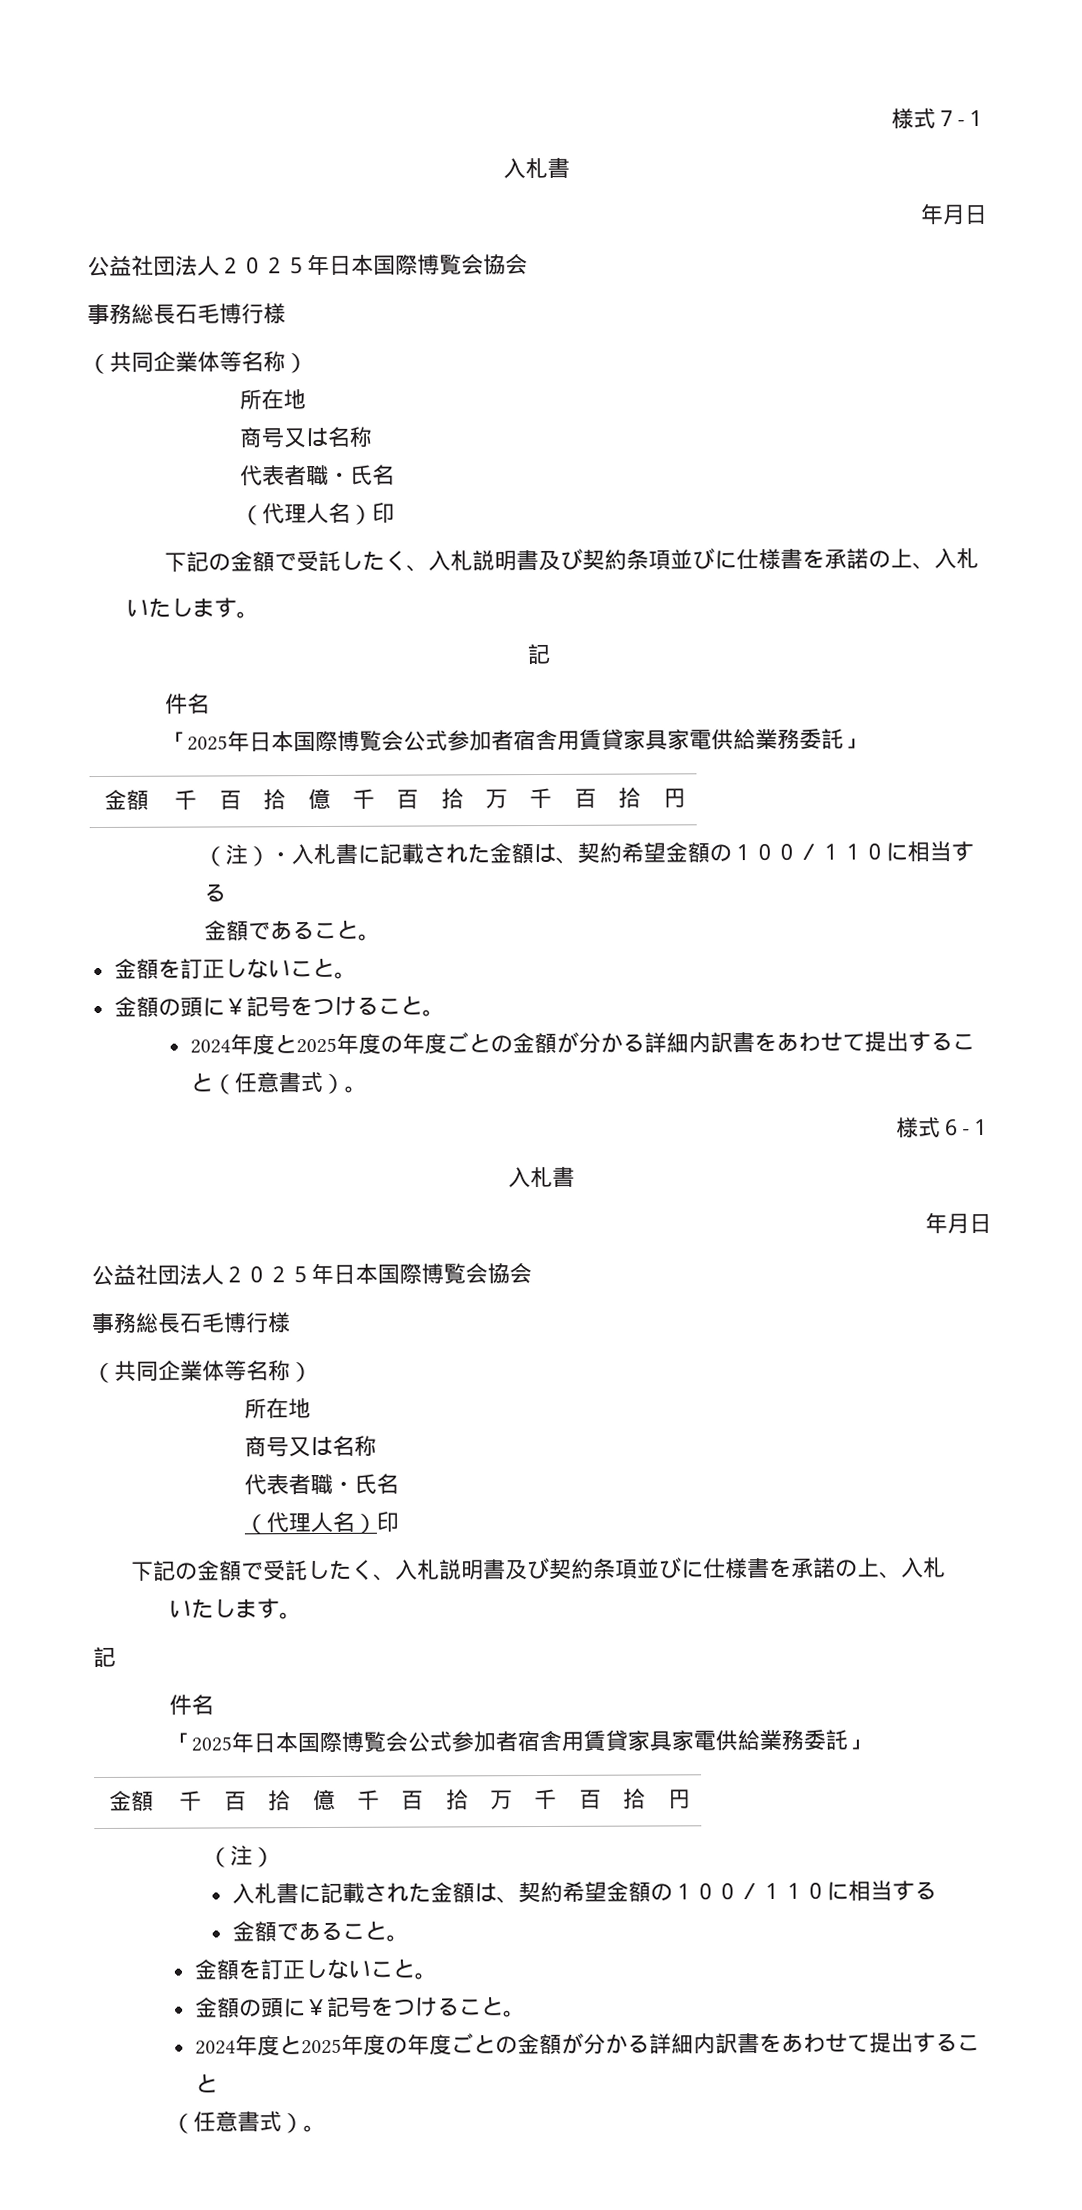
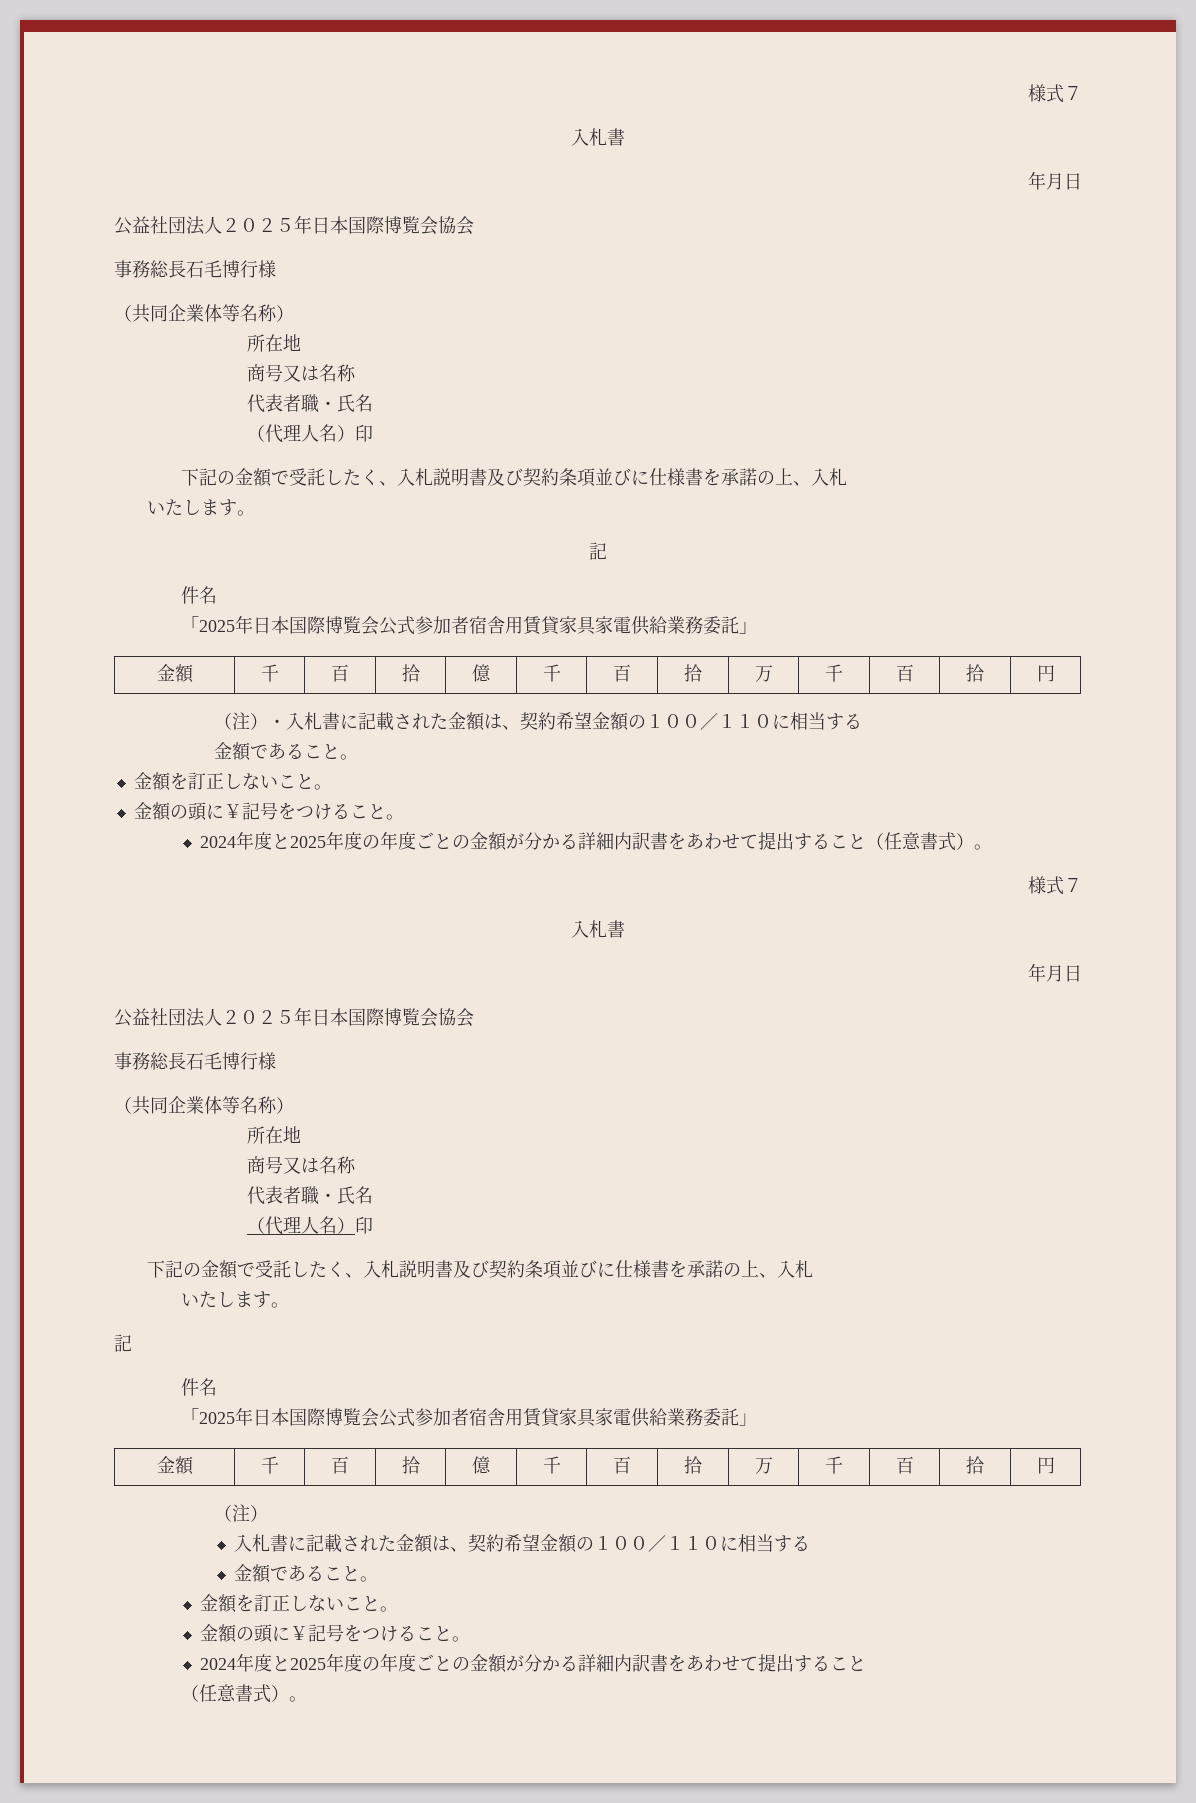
[891,108,987,129] 様式７-１ -> [1028,84,1082,103] 様式７
[940,1118,992,1137] ６-１ -> [1064,878,1082,892] ７

